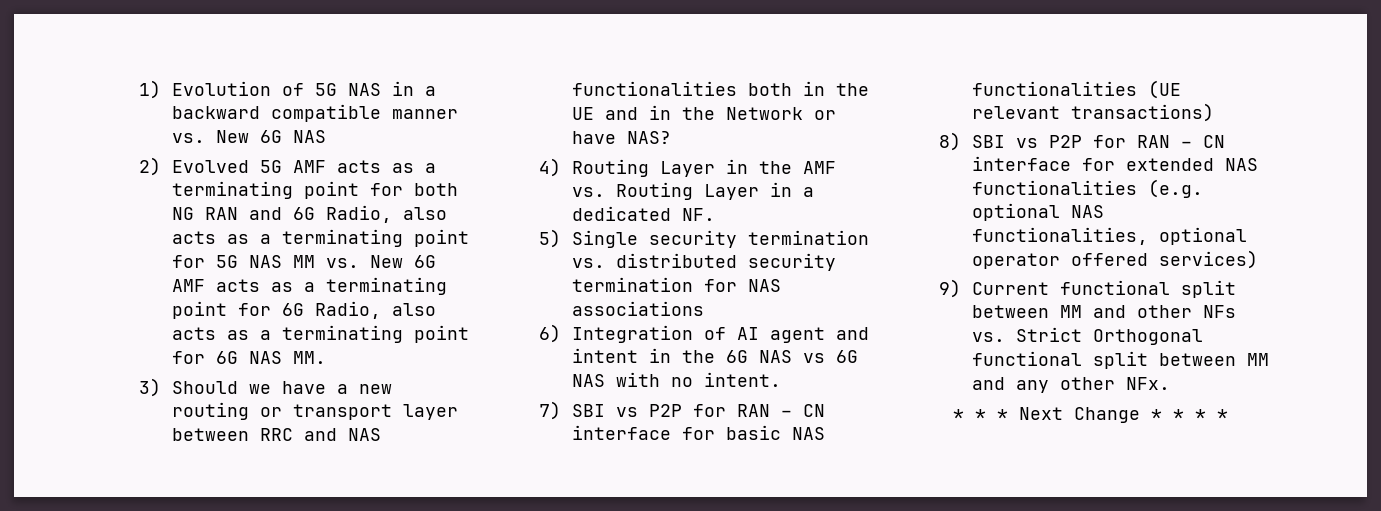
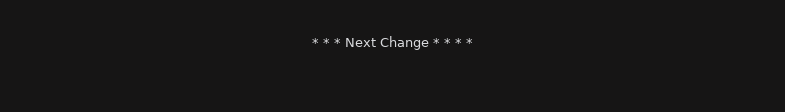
[138,80,436,99] [171,104,458,122] [171,130,326,143] [138,157,436,176] [171,181,458,199] [171,205,447,223] [171,229,469,247] [171,255,436,268] [171,277,447,295] [171,301,436,319] [171,325,469,343] [171,351,326,364] [138,378,392,397] [171,402,458,420] [171,428,381,441] [571,81,869,96] [571,105,836,120] [571,131,671,144] [538,158,836,177] [571,182,814,200] [571,206,715,221] [538,229,869,248] [571,253,836,271] [571,277,781,292] [571,301,704,316] [538,324,869,343] [571,348,858,363] [571,372,781,387] [538,401,825,420] [571,425,825,440] [971,80,1181,99] [971,103,1214,122] [938,132,1225,151] [971,156,1258,171] [971,179,1203,198] [971,203,1104,221] [971,227,1247,245] [971,250,1258,269] [938,279,1236,298] [971,305,1236,318] [971,327,1203,345] [971,351,1269,369] [971,377,1170,393] 1) Evolution of 5G NAS in a backward compatible manner vs. New 6G NAS // 2) Evolved 5G AMF acts as a terminating point for both NG RAN and 6G Radio, also acts as a terminating point for 5G NAS MM vs. New 6G AMF acts as a terminating point for 6G Radio, also acts as a terminating point for 6G NAS MM. // 3) Should we have a new routing or transport layer between RRC and NAS functionalities both in the UE and in the Network or have NAS? // 4) Routing Layer in the AMF vs. Routing Layer in a dedicated NF. // 5) Single security termination vs. distributed security termination for NAS associations // 6) Integration of AI agent and intent in the 6G NAS vs 6G NAS with no intent. // 7) SBI vs P2P for RAN – CN interface for basic NAS functionalities (UE relevant transactions) // 8) SBI vs P2P for RAN – CN interface for extended NAS functionalities (e.g. optional NAS functionalities, optional operator offered services) // 9) Current functional split between MM and other NFs vs. Strict Orthogonal functional split between MM and any other NFx. // -> (312, 42) none

